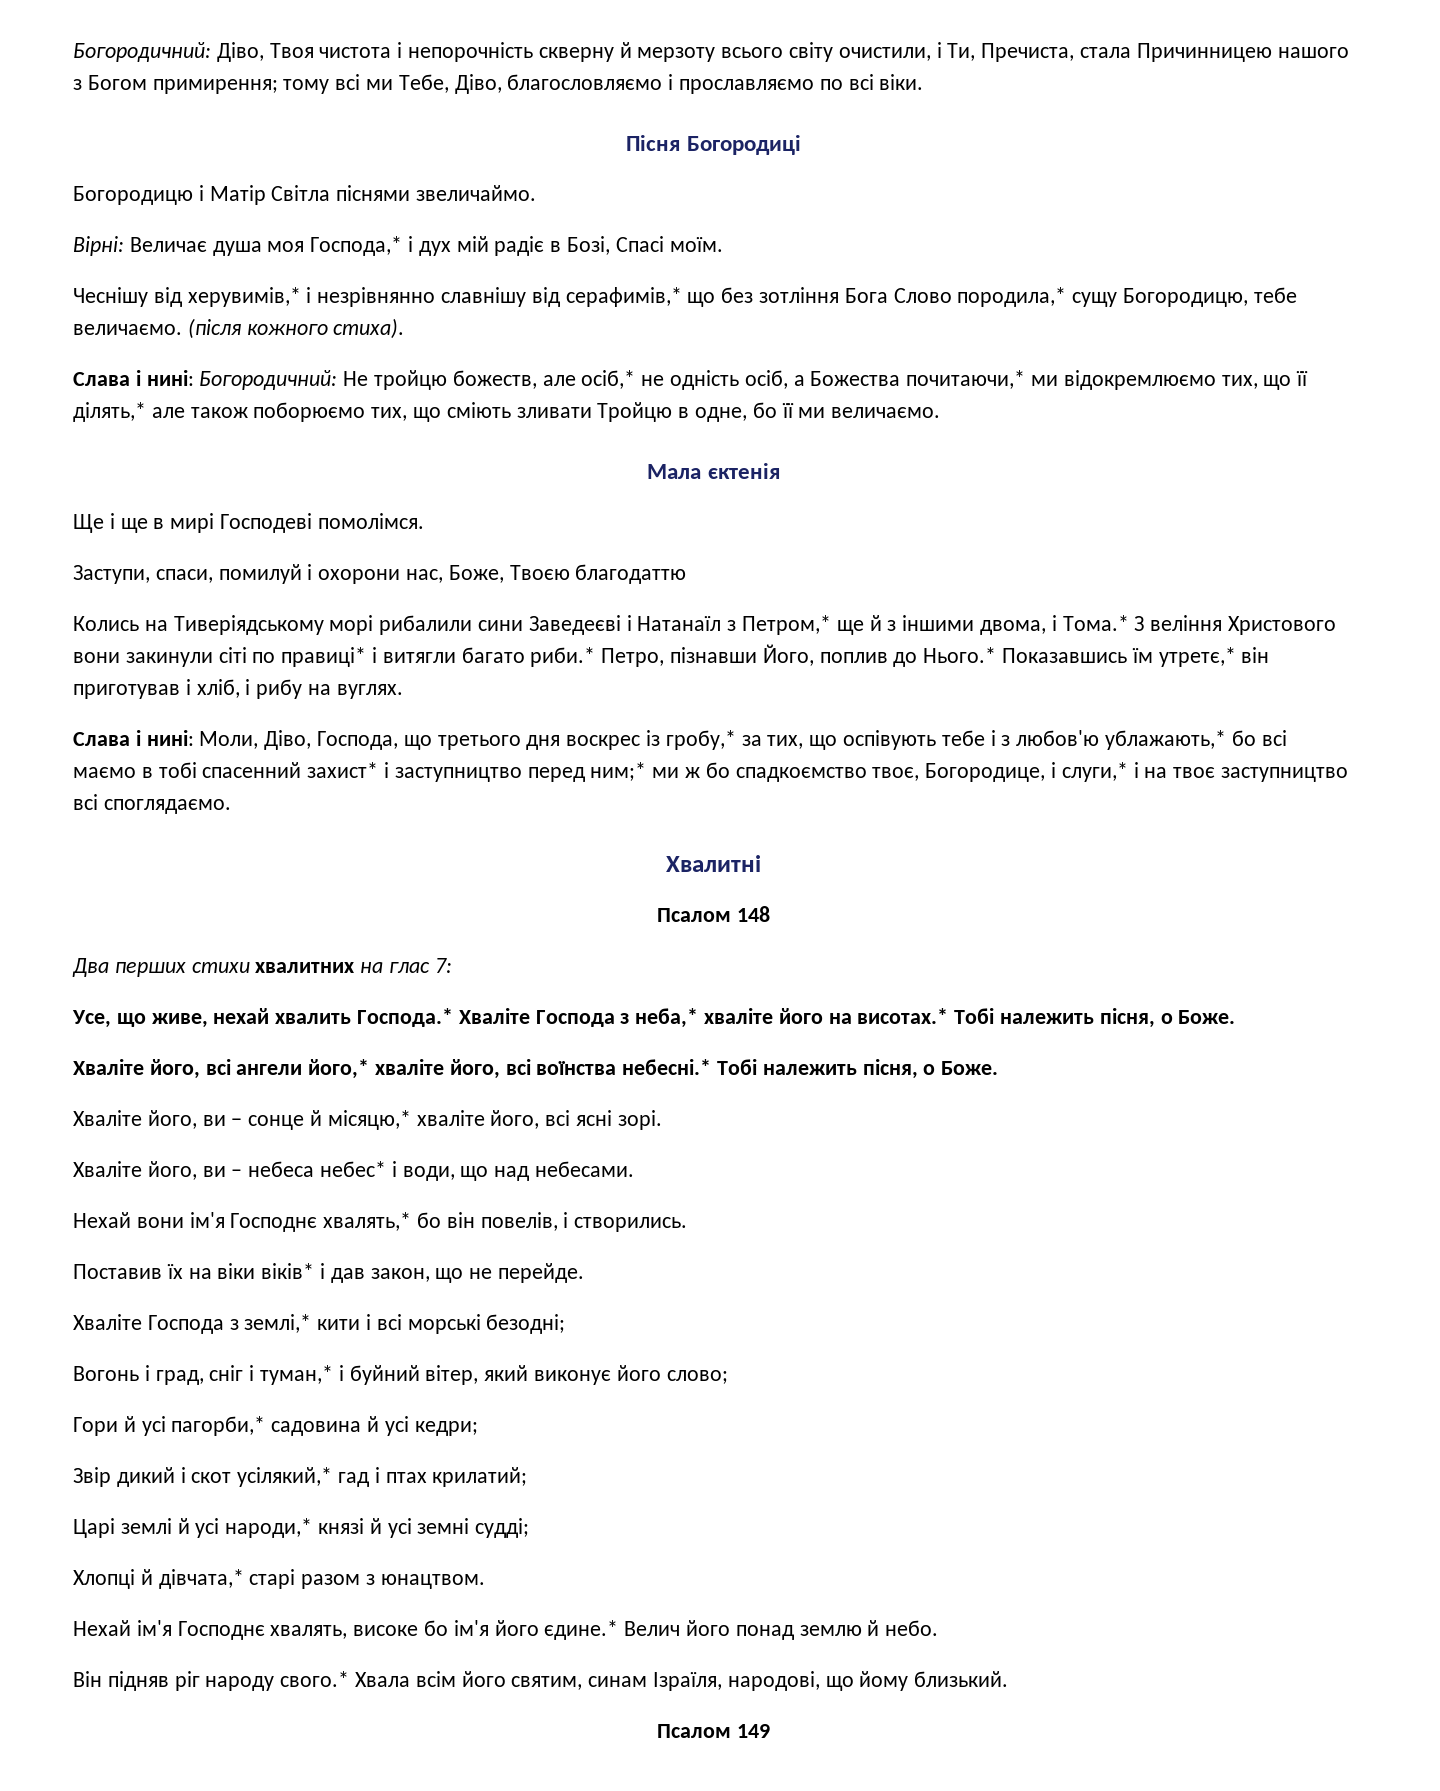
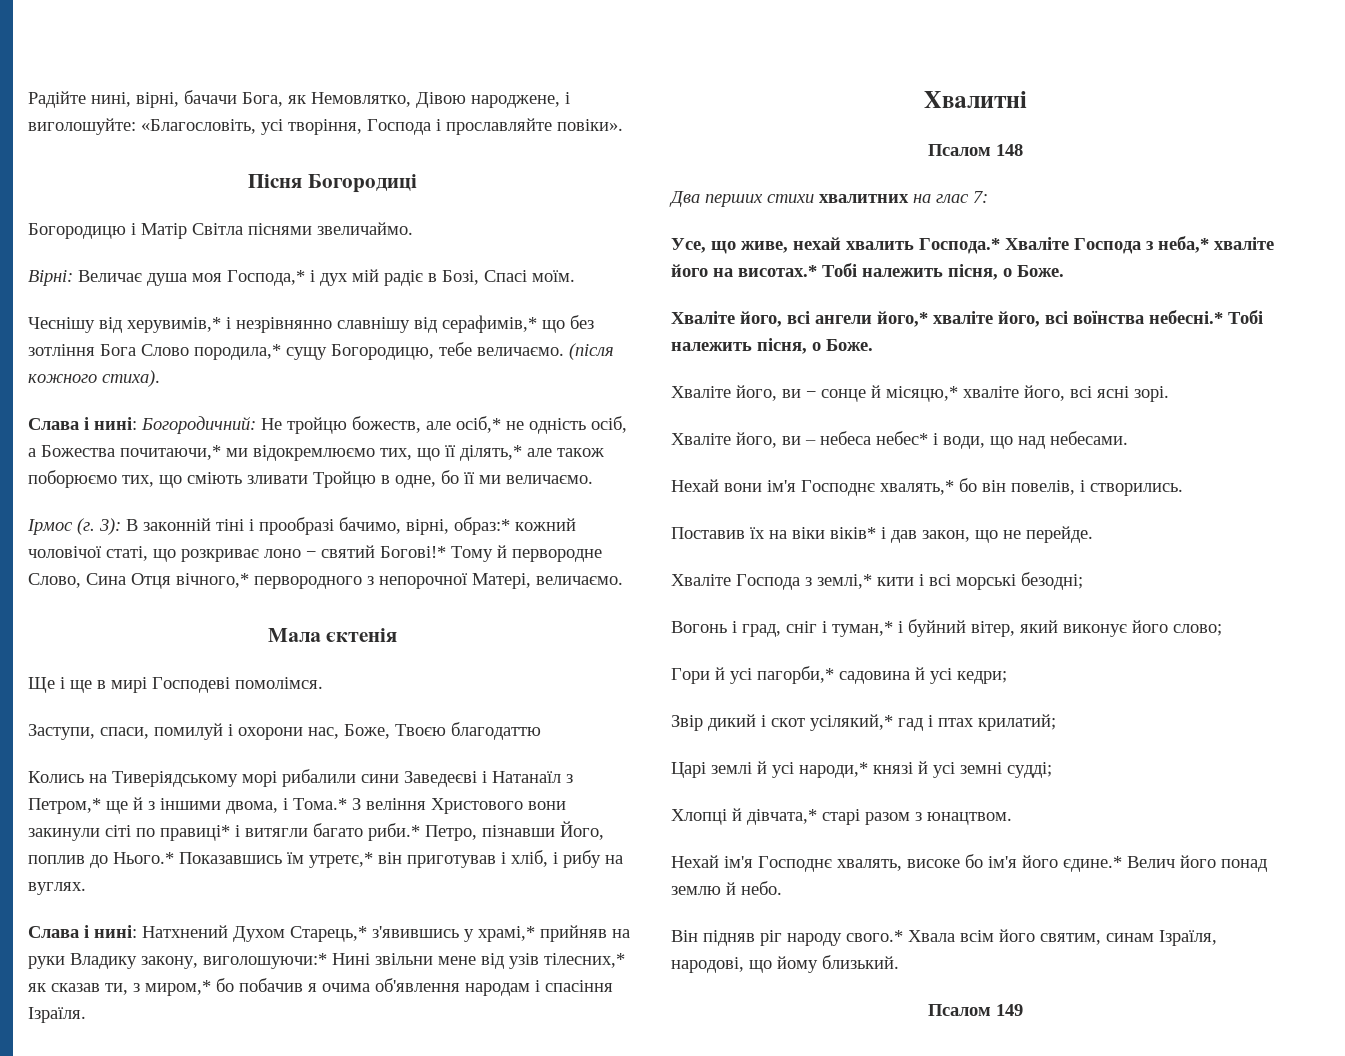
[73,42,1349,62] [73,74,924,94] Богородичний: Діво, Твоя чистота і непорочність скверну й мерзоту всього світу очистили, і Ти, Пречиста, стала Причинницею нашого з Богом примирення; тому всі ми Тебе, Діво, благословляємо і прославляємо по всі віки. -> [28,90,570,108] [28,118,623,135] Радійте нині, вірні, бачачи Бога, як Немовлятко, Дівою народжене, і виголошуйте: «Благословіть, усі творіння, Господа і прославляйте повіки».
(941, 412) none -> [27,517,576,535] [28,545,602,562] [28,573,623,589] // Ірмос (г. 3): В законній тіні і прообразі бачимо, вірні, образ:* кожний чоловічої статі, що розкриває лоно − святий Богові!* Тому й первородне Слово, Сина Отця вічного,* первородного з непорочної Матері, величаємо.
[199,730,1287,750] [73,762,1349,782] [73,794,231,814] Моли, Діво, Господа, що третього дня воскрес із гробу,* за тих, що оспівують тебе і з любов'ю ублажають,* бо всі маємо в тобі спасенний захист* і заступництво перед ним;* ми ж бо спадкоємство твоє, Богородице, і слуги,* і на твоє заступництво всі споглядаємо. -> [142,925,630,942] [28,953,625,969] [28,978,613,996] [28,1007,86,1023] Натхнений Духом Старець,* з'явившись у храмі,* прийняв на руки Владику закону, виголошуючи:* Нині звільни мене від узів тілесних,* як сказав ти, з миром,* бо побачив я очима об'явлення народам і спасіння Ізраїля.

